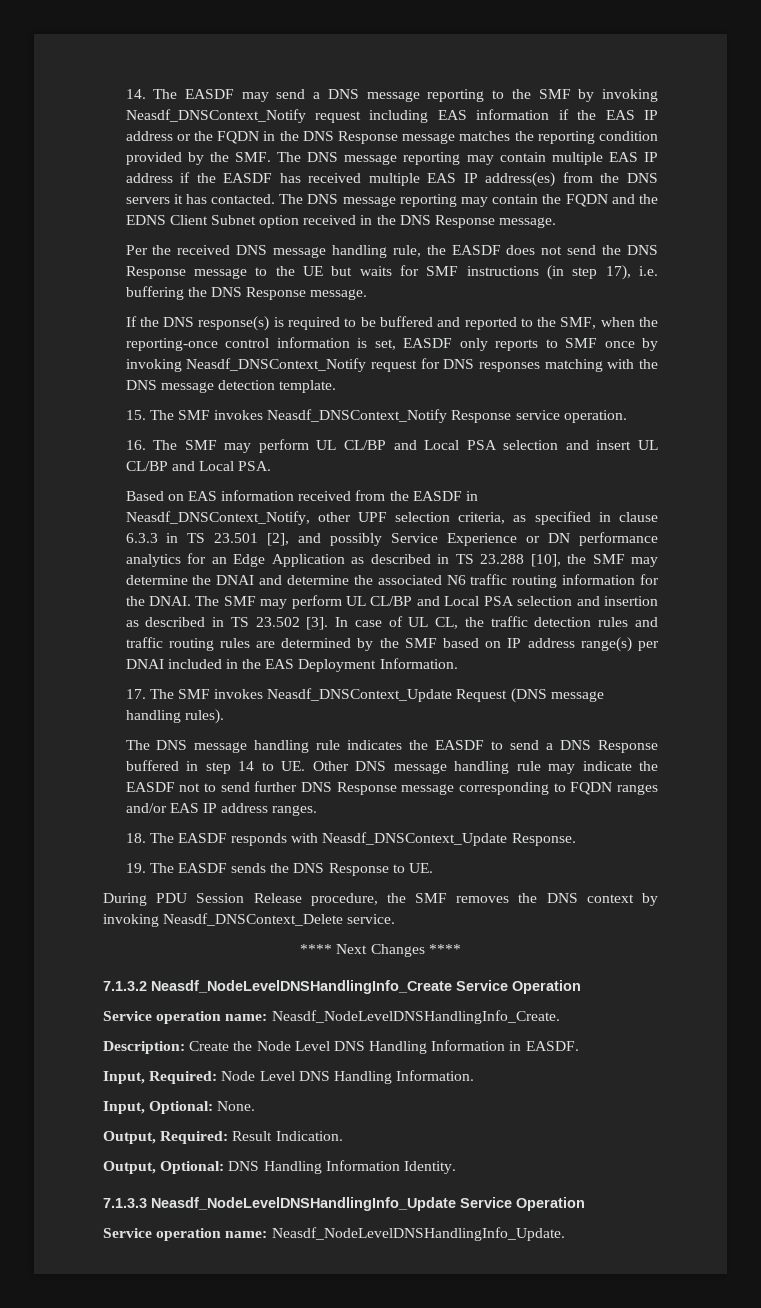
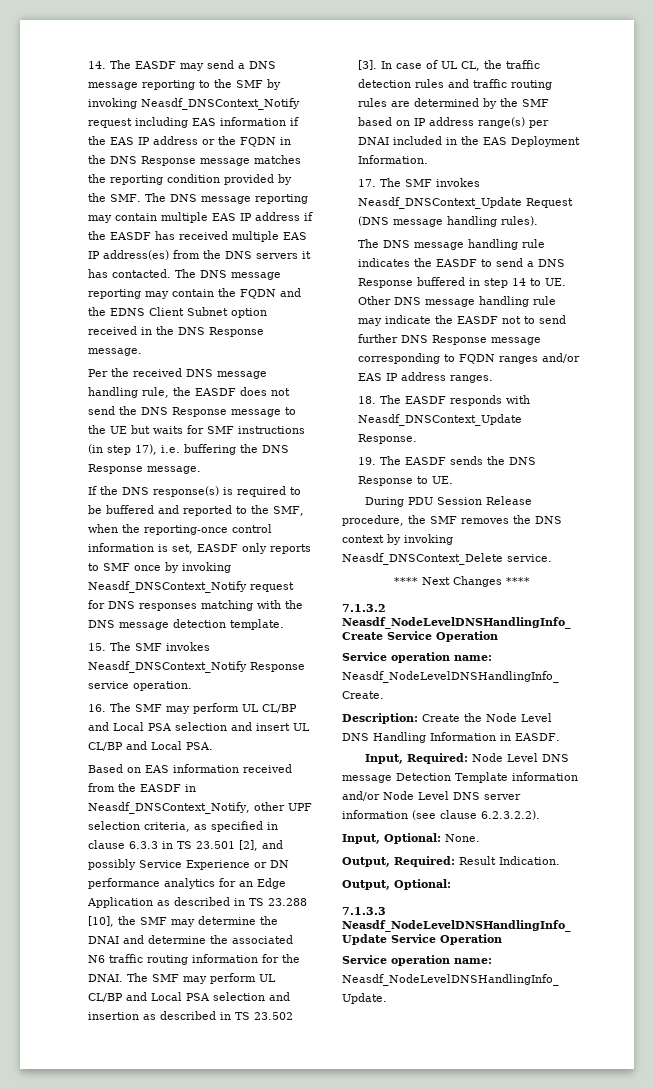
[333,1070,475,1084] Handling Information. -> [342,772,578,783] [342,791,521,801] [342,810,540,820] message Detection Template information and/or Node Level DNS server information (see clause 6.2.3.2.2).
[228,1160,456,1174] DNS Handling Information Identity. -> (451, 884) none

